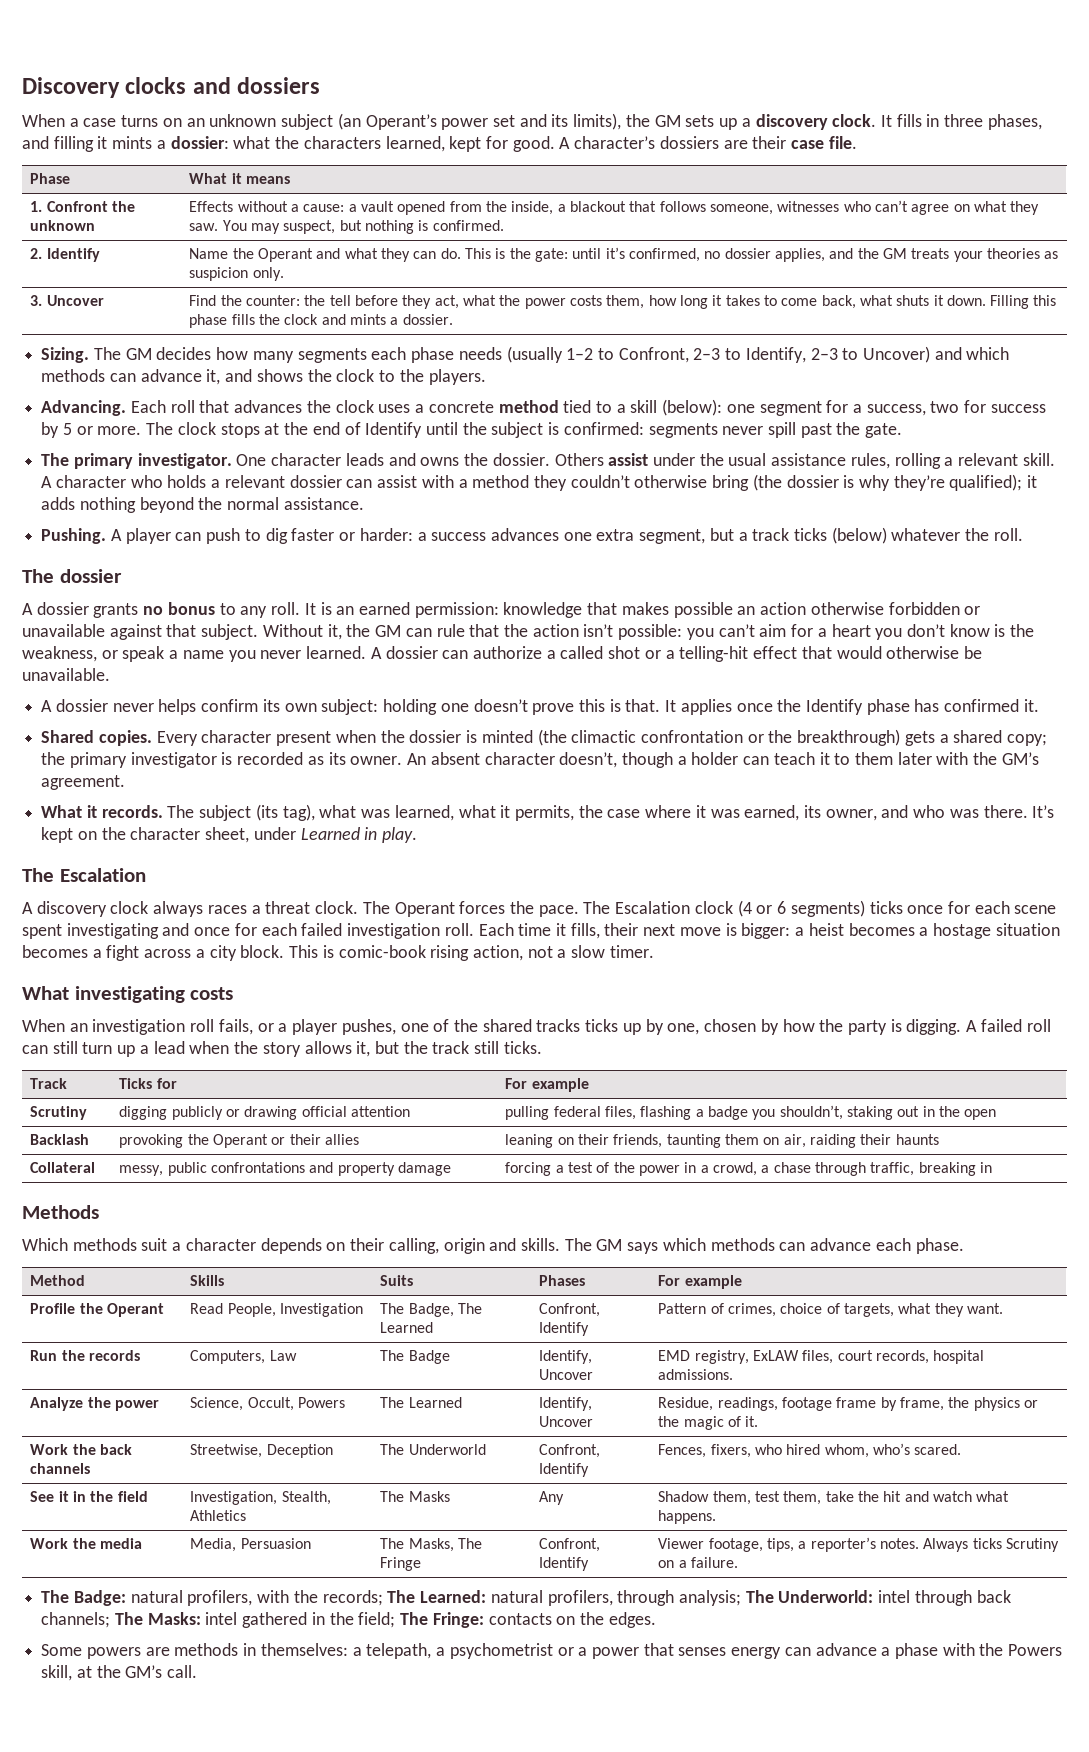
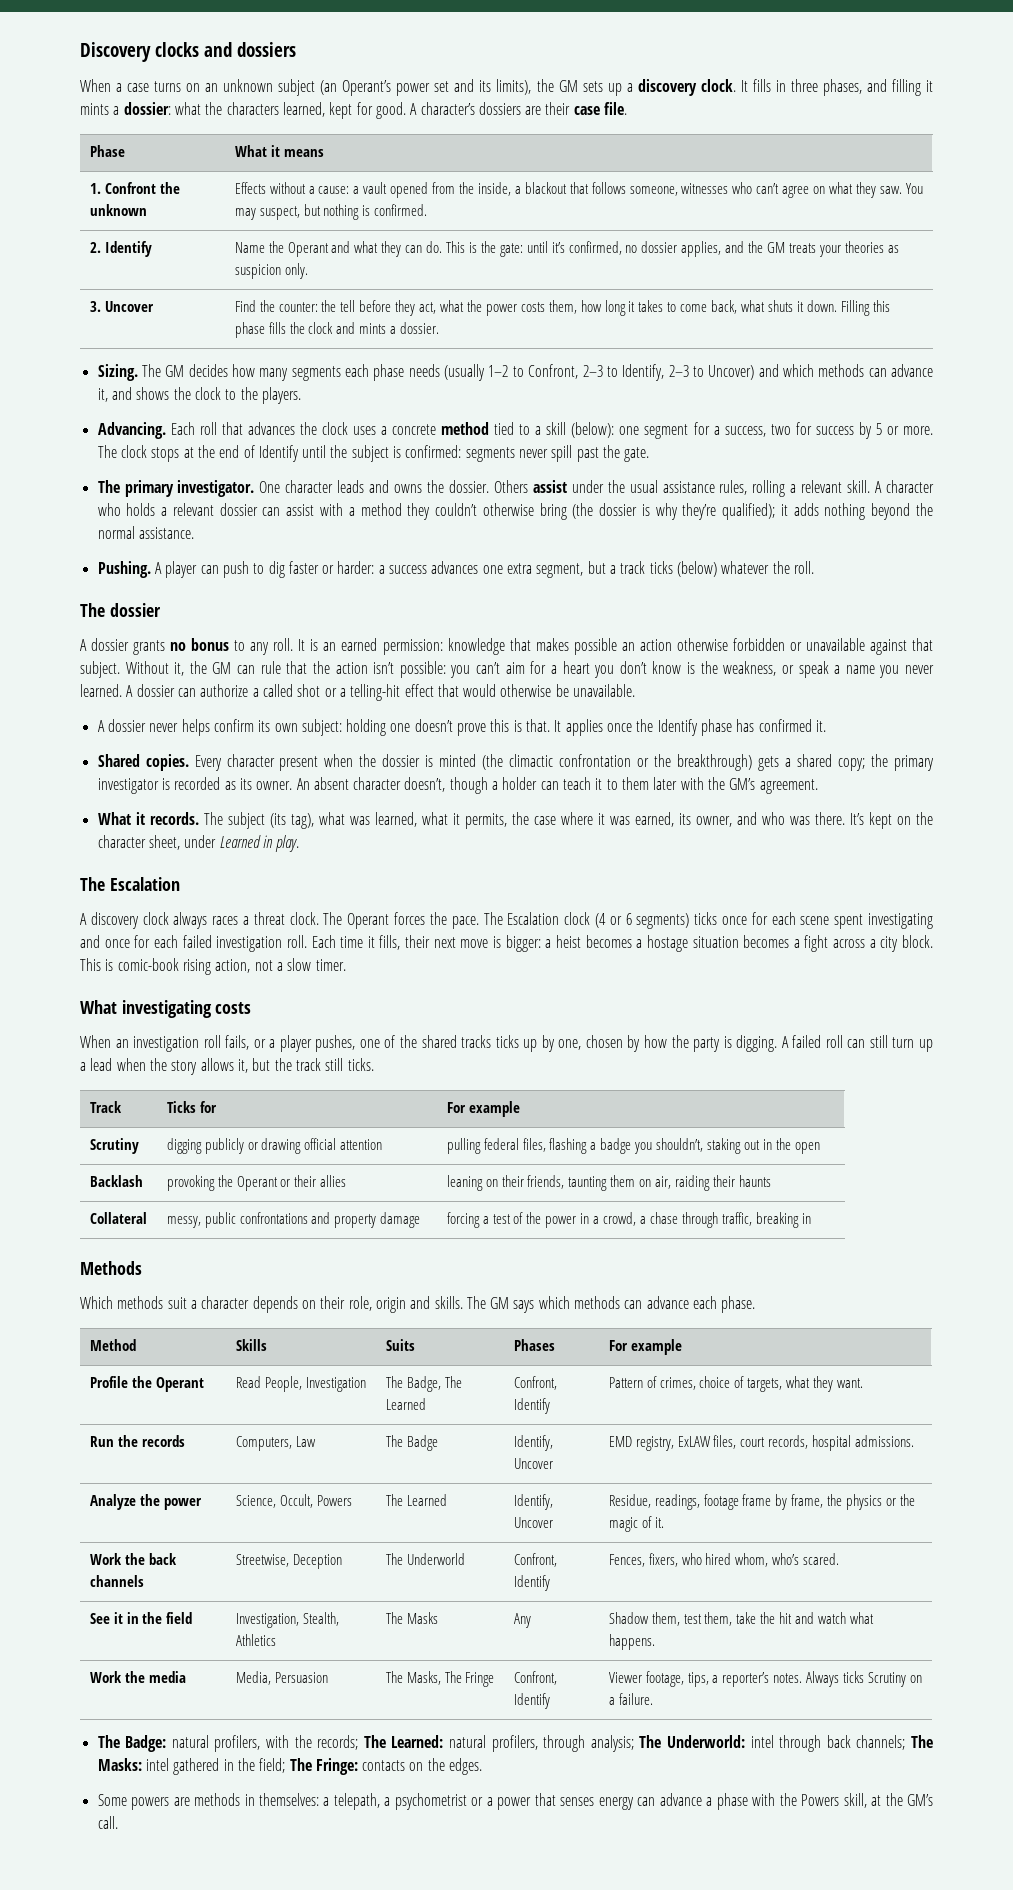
[388,1238,439,1254] calling, -> [348,1296,372,1311] role,

